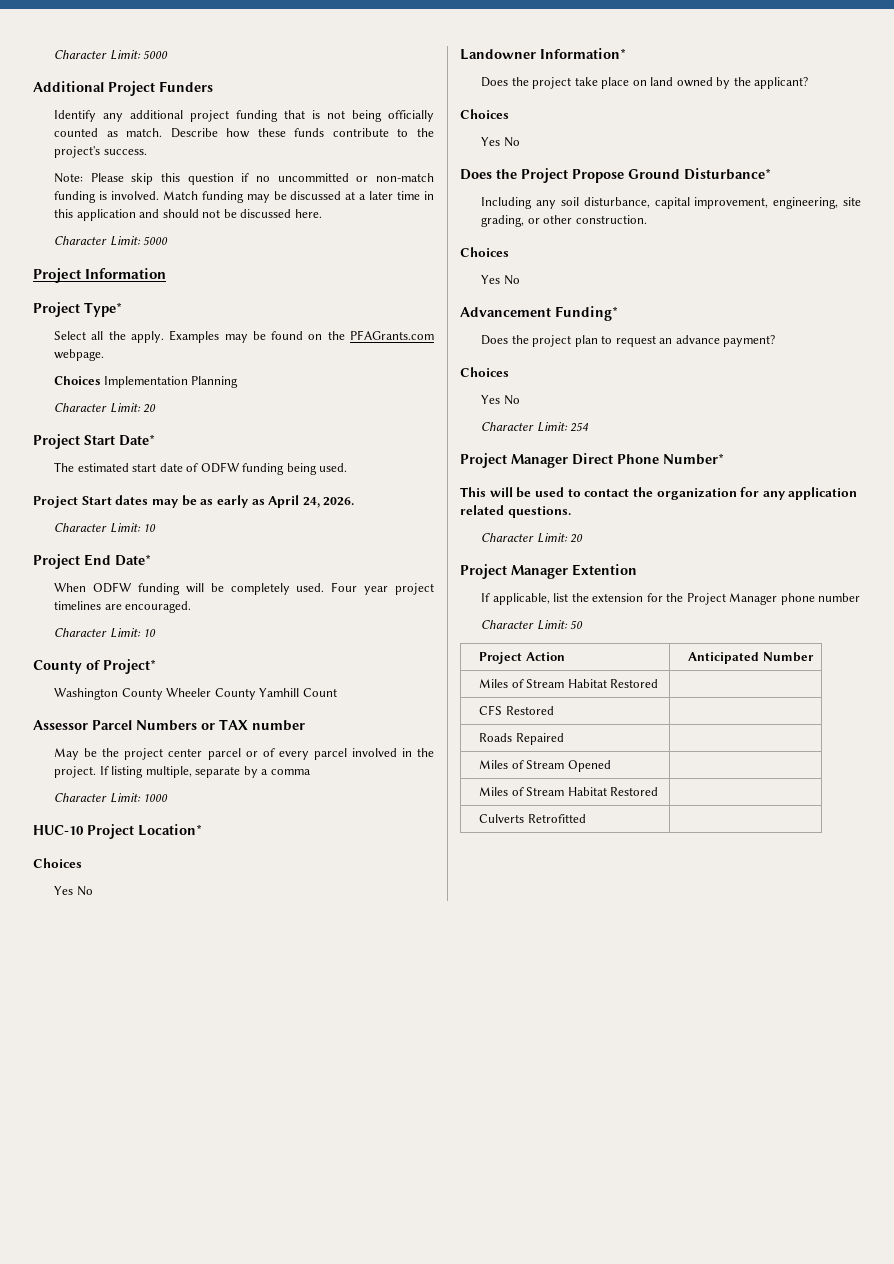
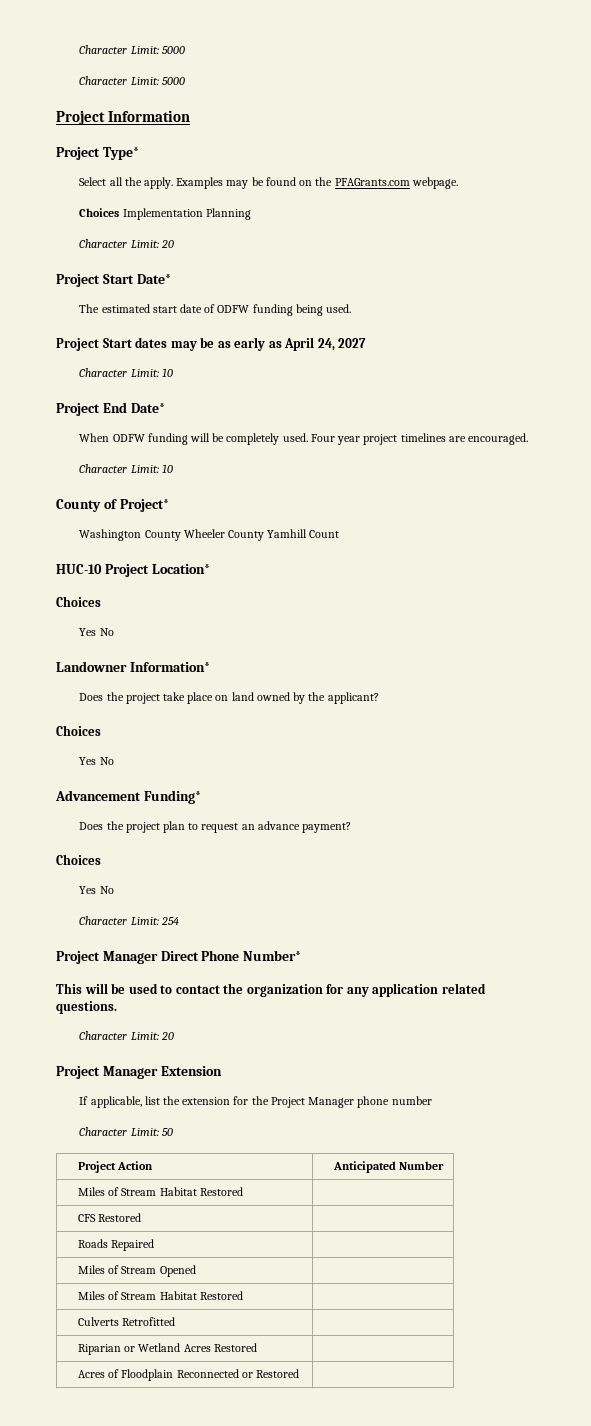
[54,50,169,60] [33,81,213,96] [54,110,434,122] [54,128,434,138] [54,146,147,158] [54,173,434,185] [54,191,435,203] [54,209,322,221] Character Limit: 5000 // Additional Project Funders // Identify any additional project funding that is not being officially counted as match. Describe how these funds contribute to the project's success. // Note: Please skip this question if no uncommitted or non-match funding is involved. Match funding may be discussed at a later time in this application and should not be discussed here. -> [79,45,185,54] Character Limit: 5000
[323,497,355,506] 2026. -> [338,338,367,348] 2027
[33,719,305,731] [54,748,434,760] [54,766,311,778] [54,793,169,803] // Assessor Parcel Numbers or TAX number // May be the project center parcel or of every parcel involved in the project. If listing multiple, separate by a comma // Character Limit: 1000 -> (340, 534) none
[460,168,771,183] [481,197,861,209] [481,215,647,227] [460,247,509,257] [481,275,520,285] // Does the Project Propose Ground Disturbance* // Including any soil disturbance, capital improvement, engineering, site grading, or other construction. // Choices // Yes No -> (114, 761) none
[572,564,637,576] Extention -> [160,1066,222,1076] Extension
(586, 818) none -> [77,1343,257,1355] [77,1369,300,1381] // Riparian or Wetland Acres Restored | // Acres of Floodplain Reconnected or Restored |

